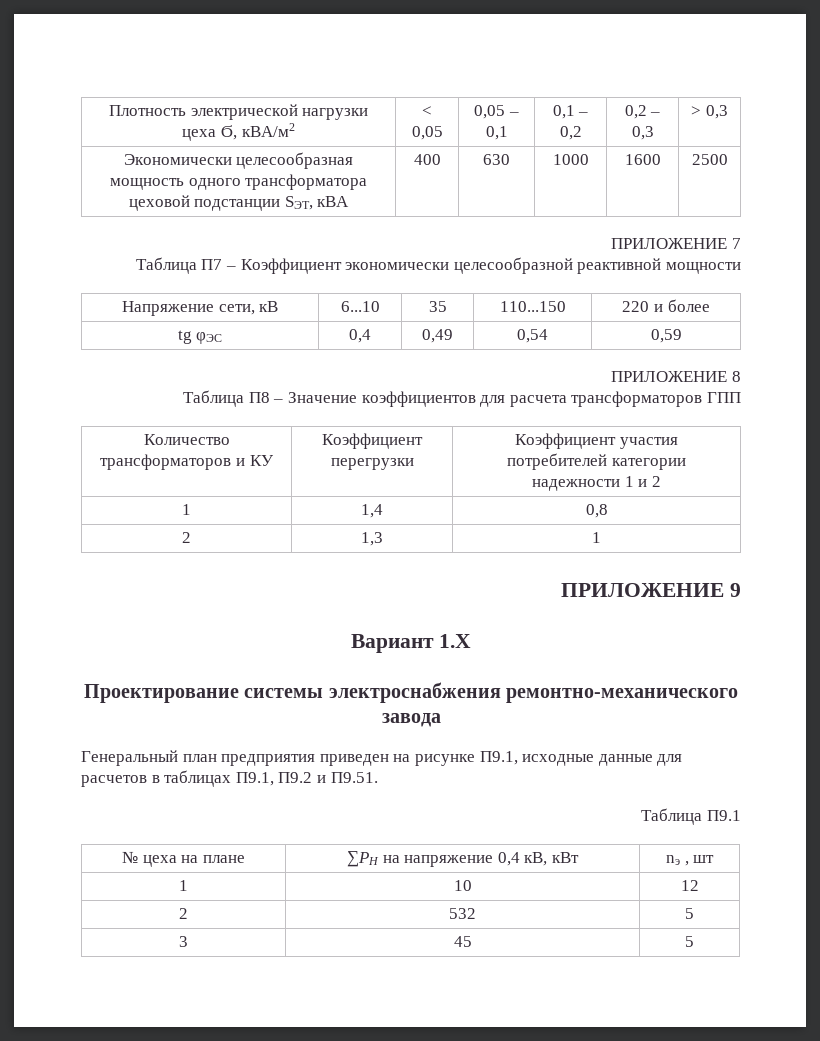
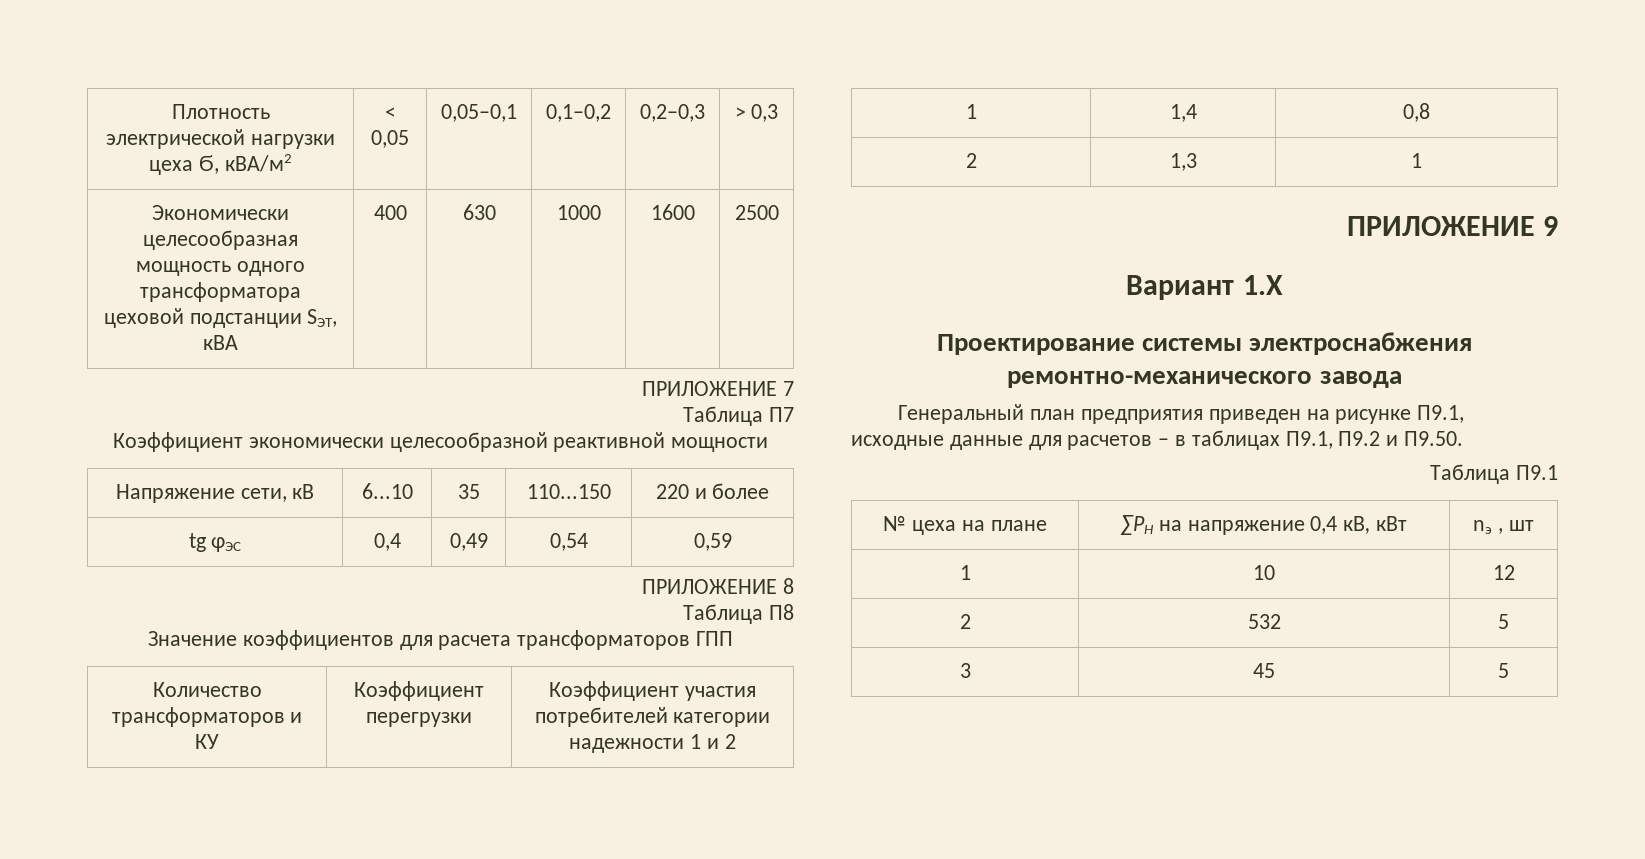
[474,105,519,119] [485,126,508,140] [552,105,589,119] [559,126,582,140] [624,105,661,119] [631,126,654,140] 0,05 – 0,1 | 0,1 – 0,2 | 0,2 – 0,3 -> [441,104,517,122] [546,104,611,122] [640,104,705,122] 0,05–0,1 | 0,1–0,2 | 0,2–0,3
[226,266,237,270] – -> (794, 414) //
[273,399,284,403] – -> (794, 612) //
(147, 781) none -> [1158,438,1170,446] –
[330,772,378,783] П9.51. -> [1404,431,1464,446] П9.50.

